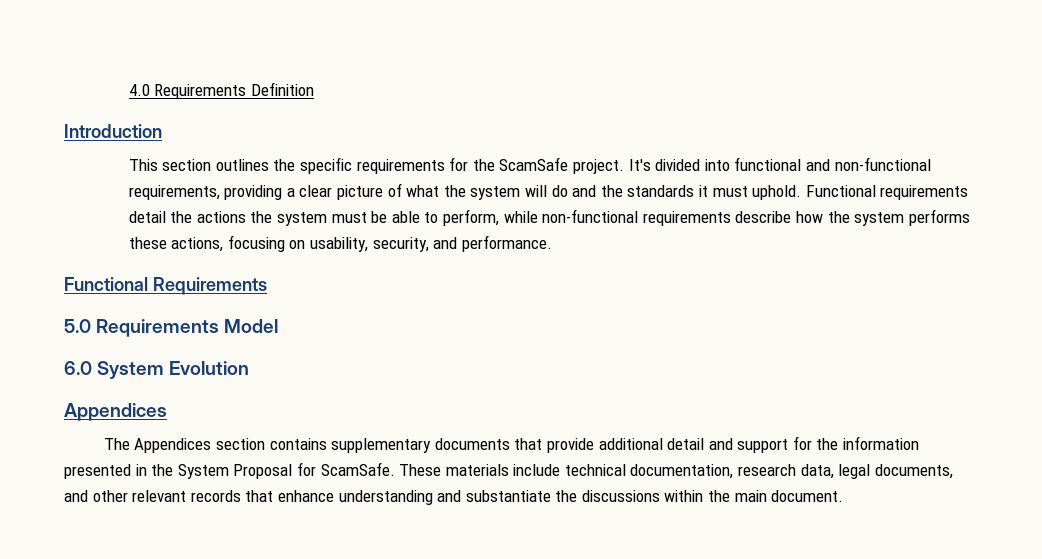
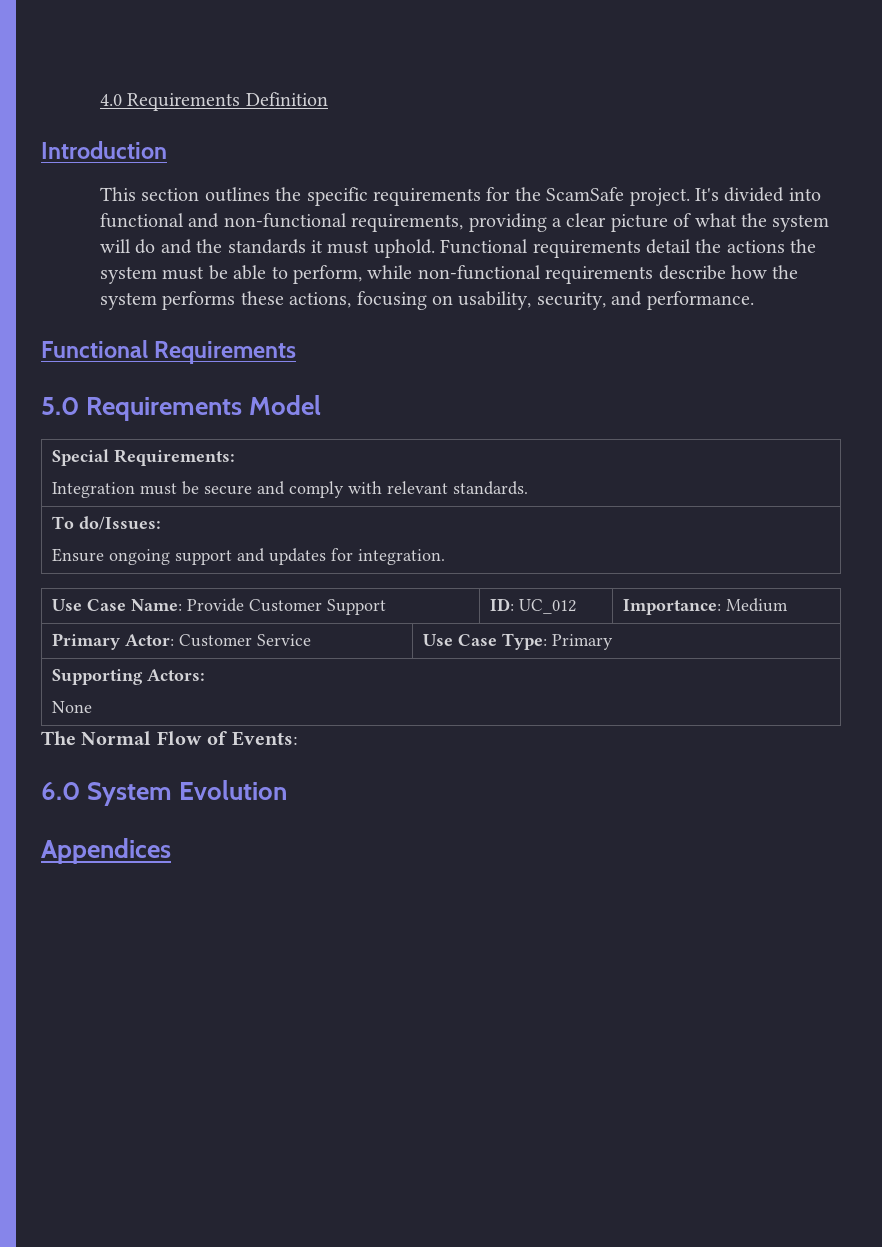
[64,361,250,379] [64,403,167,421] [103,436,920,453] [64,462,953,479] [64,490,844,505] // 6.0 System Evolution // Appendices // The Appendices section contains supplementary documents that provide additional detail and support for the information presented in the System Proposal for ScamSafe. These materials include technical documentation, research data, legal documents, and other relevant records that enhance understanding and substantiate the discussions within the main document. -> [52,449,236,466] [52,481,529,498] [52,516,162,530] [52,548,446,565] [52,598,387,615] [490,598,577,614] [623,598,789,615] [52,633,312,650] [423,633,614,650] [52,669,206,685] [52,701,93,713] [41,731,298,746] [41,780,288,806] [41,838,171,864] // Special Requirements: // Integration must be secure and comply with relevant standards. // To do/Issues: // Ensure ongoing support and updates for integration. // Use Case Name: Provide Customer Support | ID: UC_012 | Importance: Medium // Primary Actor: Customer Service | Use Case Type: Primary // Supporting Actors: // None // The Normal Flow of Events: // 6.0 System Evolution // Appendices

